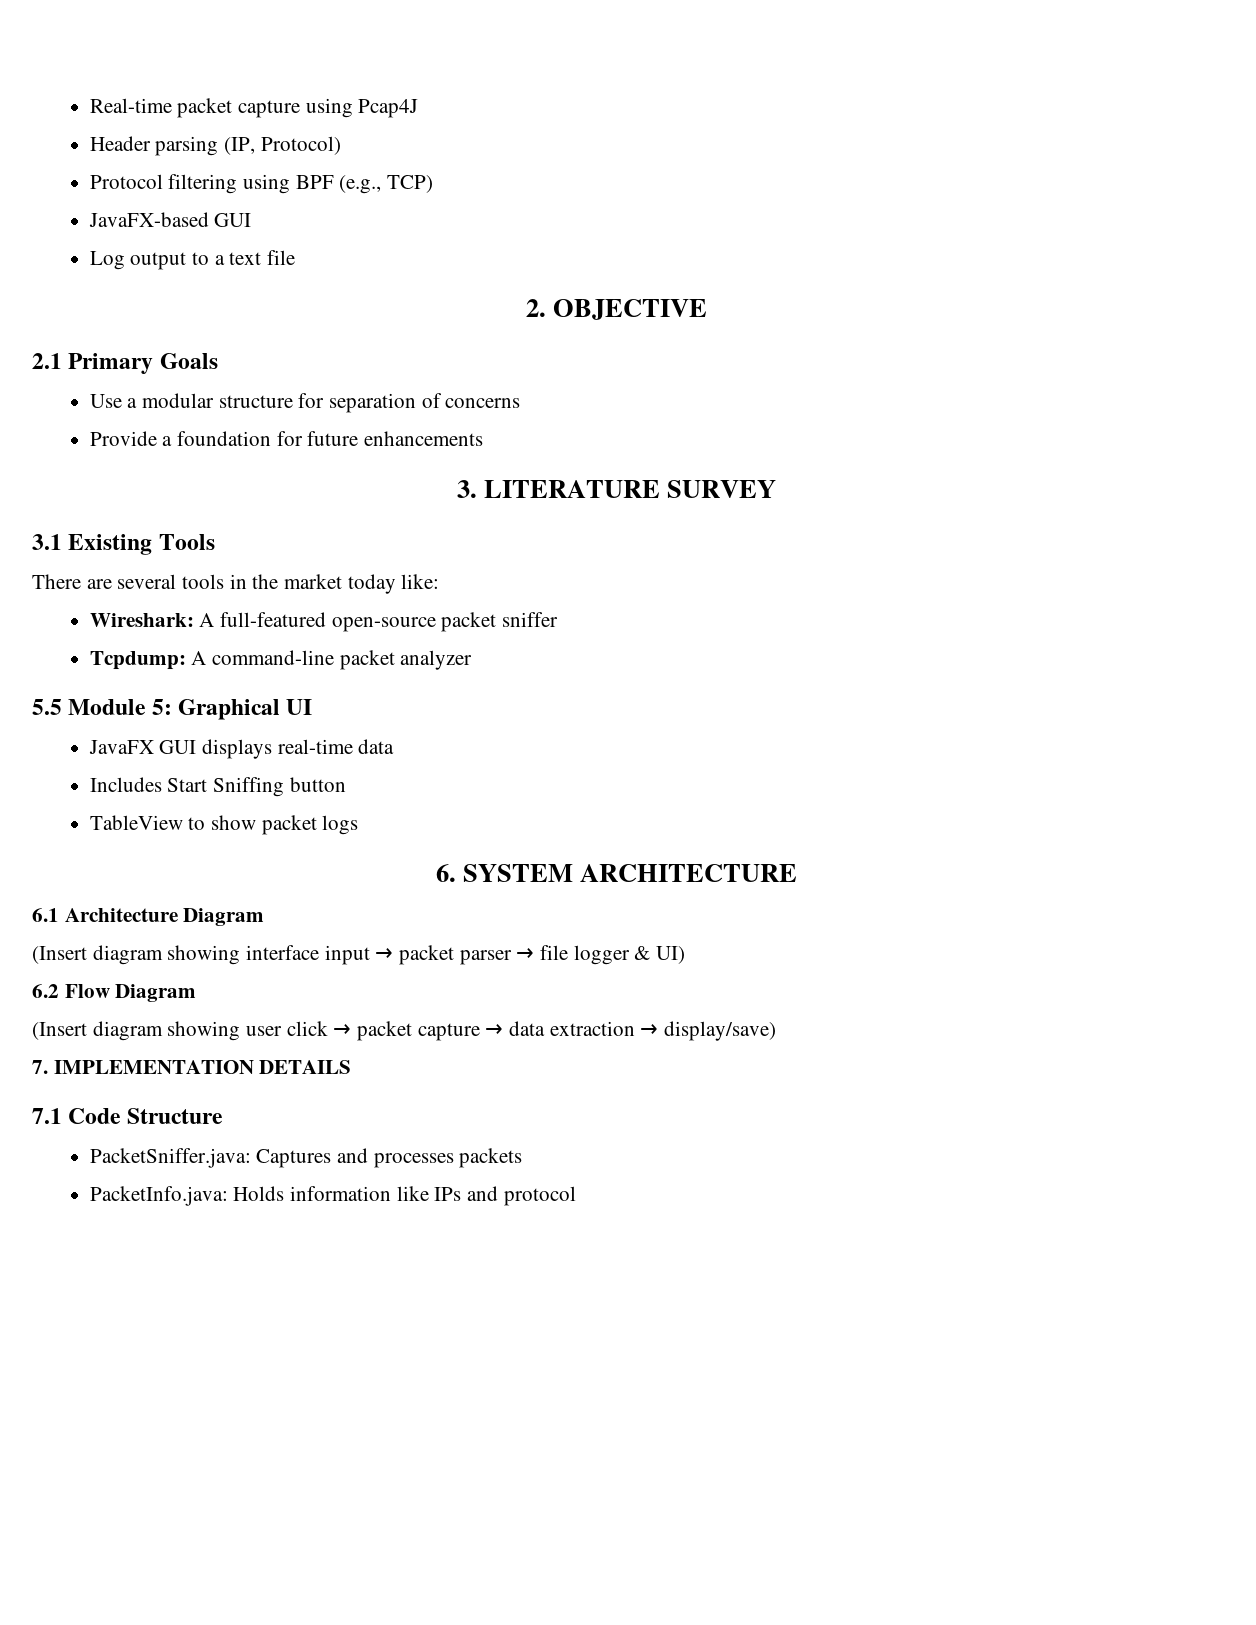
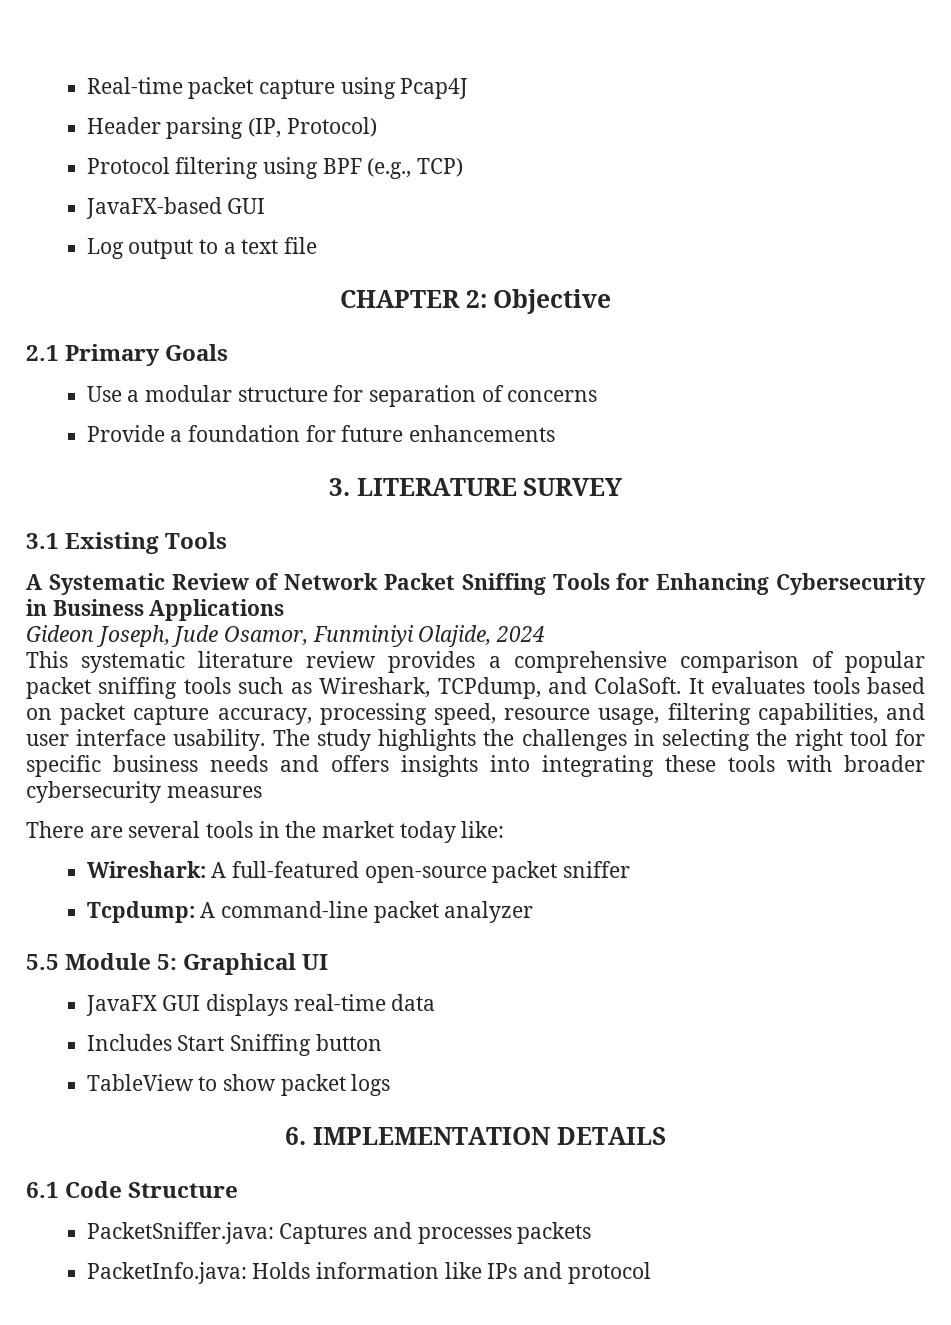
[525,299,708,320] 2. OBJECTIVE -> [339,289,612,314] CHAPTER 2: Objective
(215, 542) none -> [26,573,926,595] [26,599,285,621] [26,625,546,647] [26,651,925,673] [26,677,925,699] [26,703,926,725] [26,729,926,751] [26,755,925,777] [26,781,262,803] // A Systematic Review of Network Packet Sniffing Tools for Enhancing Cybersecurity in Business Applications // Gideon Joseph, Jude Osamor, Funminiyi Olajide, 2024 // This systematic literature review provides a comprehensive comparison of popular packet sniffing tools such as Wireshark, TCPdump, and ColaSoft. It evaluates tools based on packet capture accuracy, processing speed, resource usage, filtering capabilities, and user interface usability. The study highlights the challenges in selecting the right tool for specific business needs and offers insights into integrating these tools with broader cybersecurity measures
[463,864,798,882] [32,908,265,926] [32,945,686,965] [32,984,197,1002] [32,1021,777,1041] [32,1060,48,1074] SYSTEM ARCHITECTURE // 6.1 Architecture Diagram // (Insert diagram showing interface input → packet parser → file logger & UI) // 6.2 Flow Diagram // (Insert diagram showing user click → packet capture → data extraction → display/save) // 7. -> (307, 1136) none
[32,1108,62,1124] 7.1 -> [26,1182,59,1198] 6.1

